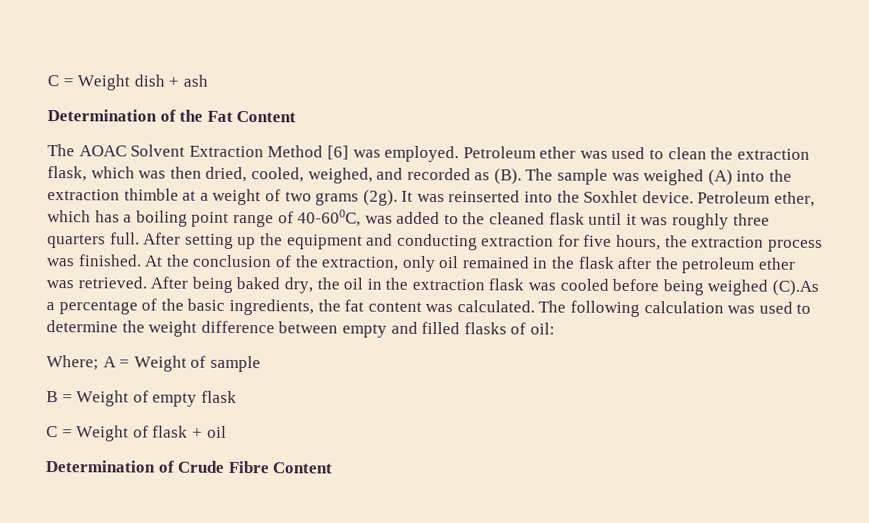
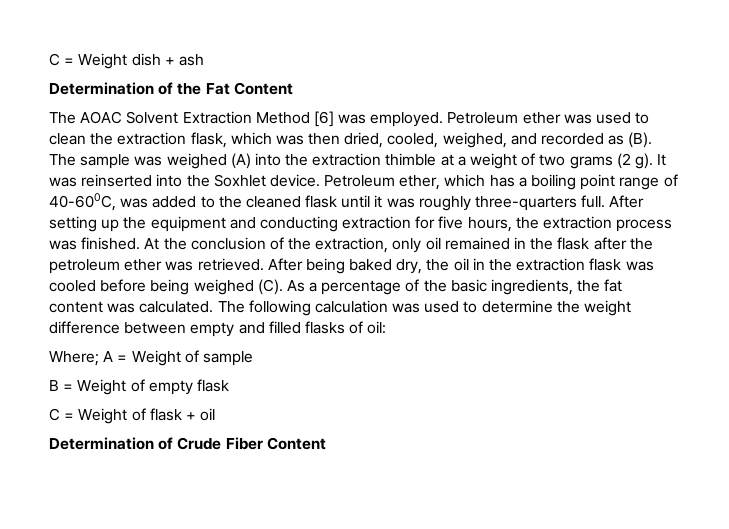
[362,189,398,206] (2g). -> [616,153,653,169] (2 g).
[732,213,770,226] [47,234,106,249] three quarters -> [475,196,578,211] three-quarters
[772,279,820,296] (C).As -> [257,279,305,295] (C). As
[227,460,269,474] Fibre -> [225,437,263,450] Fiber

